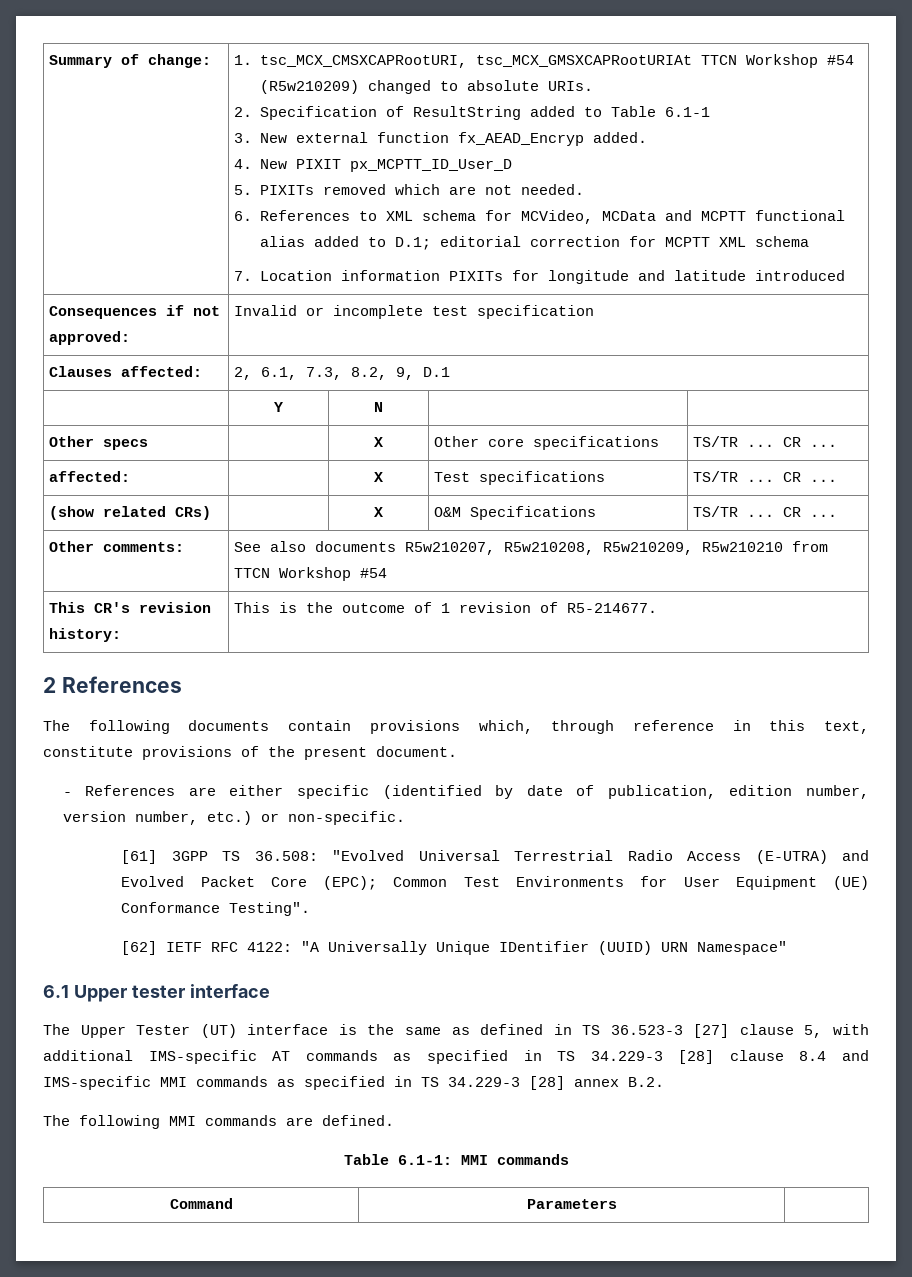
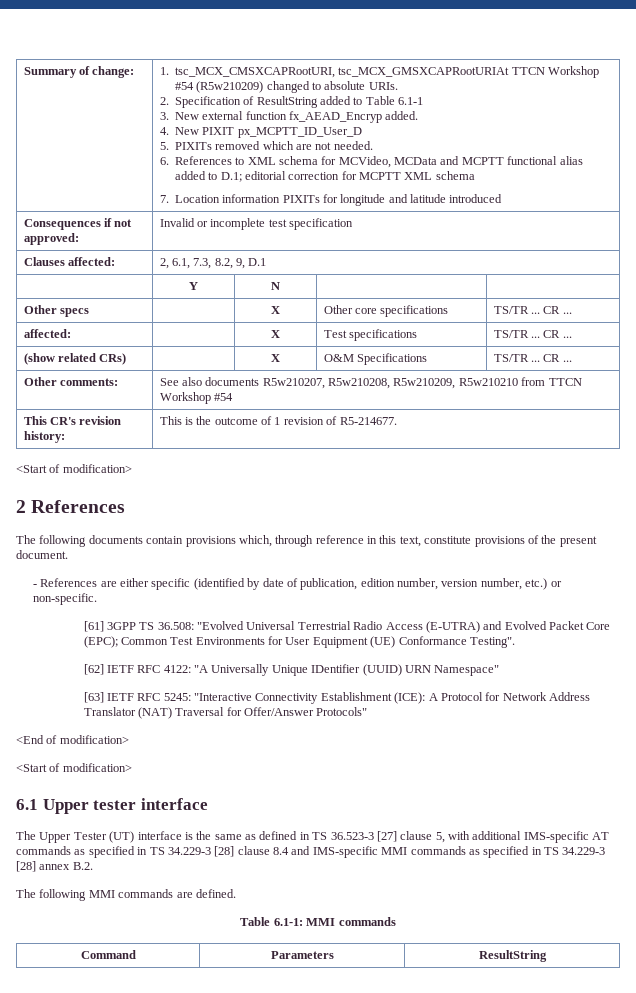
(658, 608) none -> [16,464,132,473] // <Start of modification>
(788, 948) none -> [83,692,591,704] [83,707,368,719] [16,735,129,744] [16,763,132,772] // [63] IETF RFC 5245: "Interactive Connectivity Establishment (ICE): A Protocol for Network Address Translator (NAT) Traversal for Offer/Answer Protocols" // <End of modification> // <Start of modification>
(617, 1204) none -> [478,950,547,962] ResultString

